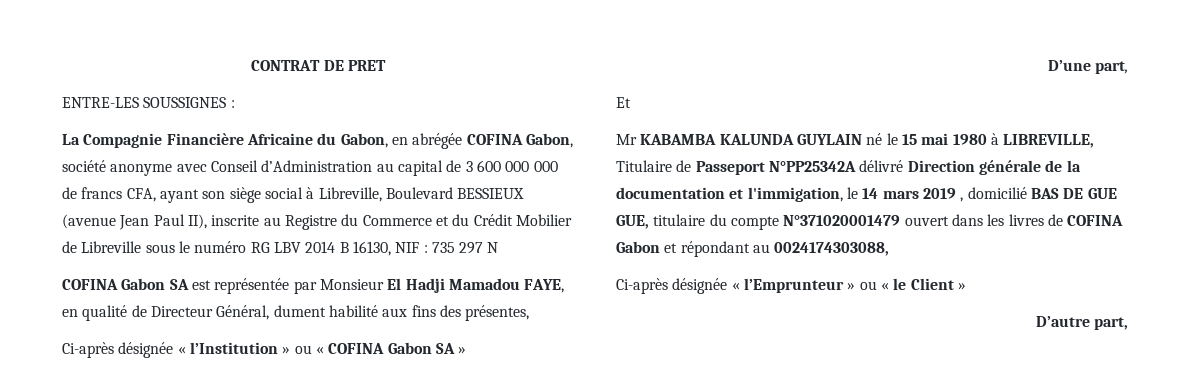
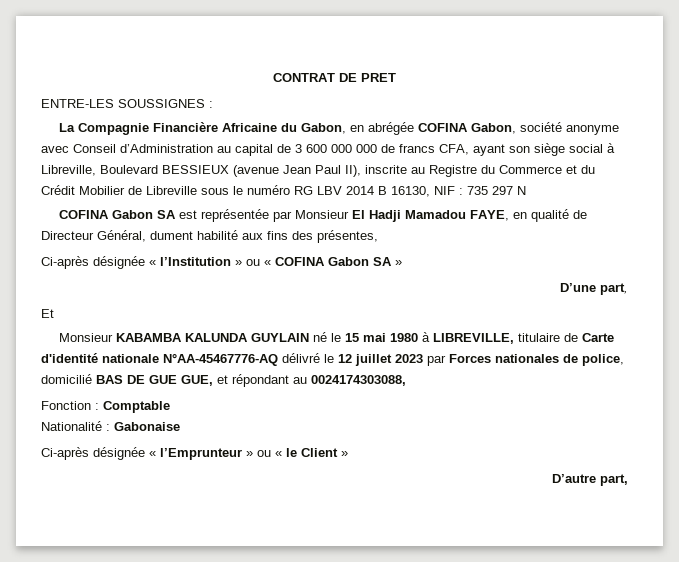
[616,134,637,145] Mr -> [59,333,114,342] Monsieur
[616,160,1081,175] [616,187,964,202] Titulaire de Passeport N°PP25342A délivré Direction générale de la documentation et l'immigation, le 14 mars 2019 , -> [518,333,615,342] [41,353,624,366] titulaire de Carte d'identité nationale N°AA-45467776-AQ délivré le 12 juillet 2023 par Forces nationales de police,
[653,214,1124,230] [616,241,890,257] titulaire du compte N°371020001479 ouvert dans les livres de COFINA Gabon et répondant au 0024174303088, -> [217,374,406,387] [41,401,170,413] [41,421,180,431] et répondant au 0024174303088, // Fonction : Comptable // Nationalité : Gabonaise

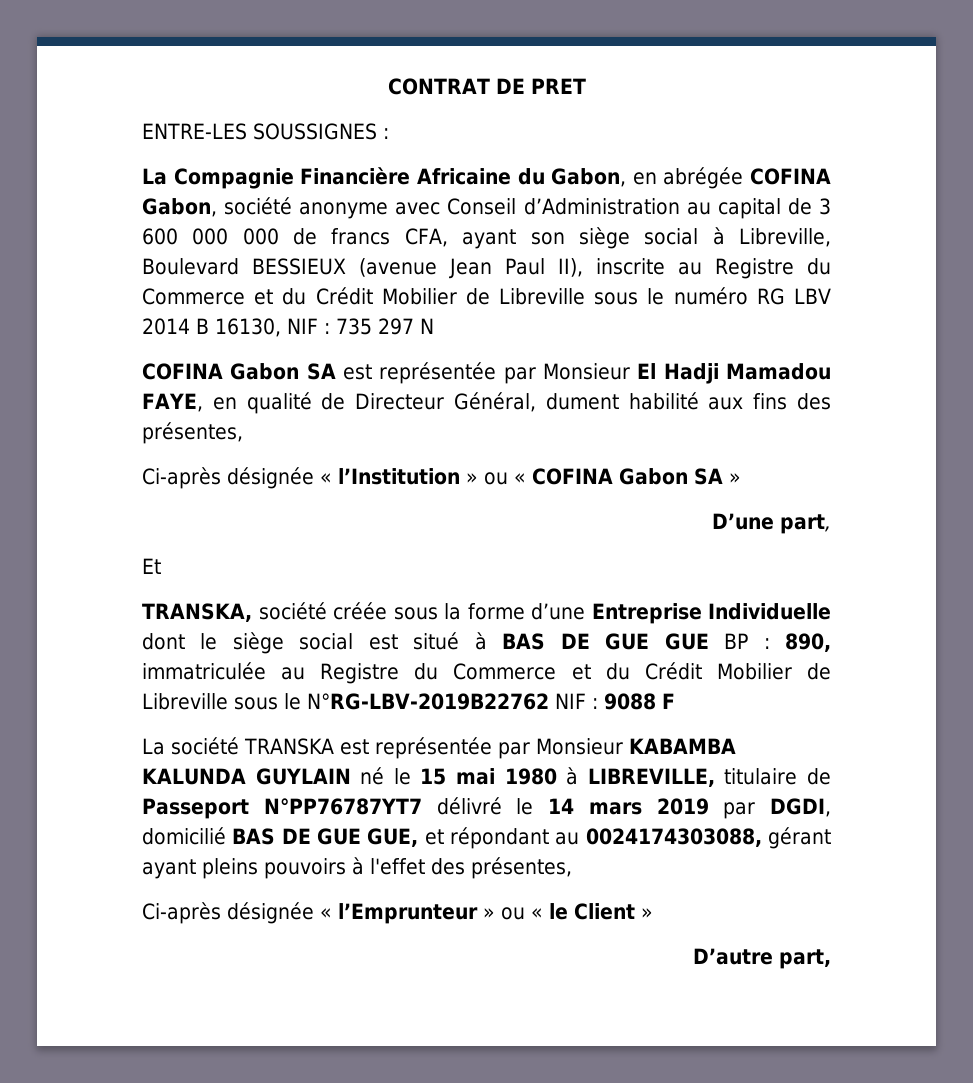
(54, 313) none -> [142,602,831,624] [142,632,831,654] [142,662,831,684] [142,693,675,710] [142,737,530,759] TRANSKA, société créée sous la forme d’une Entreprise Individuelle dont le siège social est situé à BAS DE GUE GUE BP : 890, immatriculée au Registre du Commerce et du Crédit Mobilier de Libreville sous le N°RG-LBV-2019B22762 NIF : 9088 F // La société TRANSKA est représentée par
[582,333,615,342] [41,353,624,366] Carte d'identité nationale N°AA-45467776-AQ délivré le 12 juillet 2023 par Forces nationales de police, -> [142,797,831,819] Passeport N°PP76787YT7 délivré le 14 mars 2019 par DGDI,
[41,401,170,413] [41,421,180,431] // Fonction : Comptable // Nationalité : Gabonaise -> [768,827,831,849] [142,857,572,879] gérant ayant pleins pouvoirs à l'effet des présentes,

